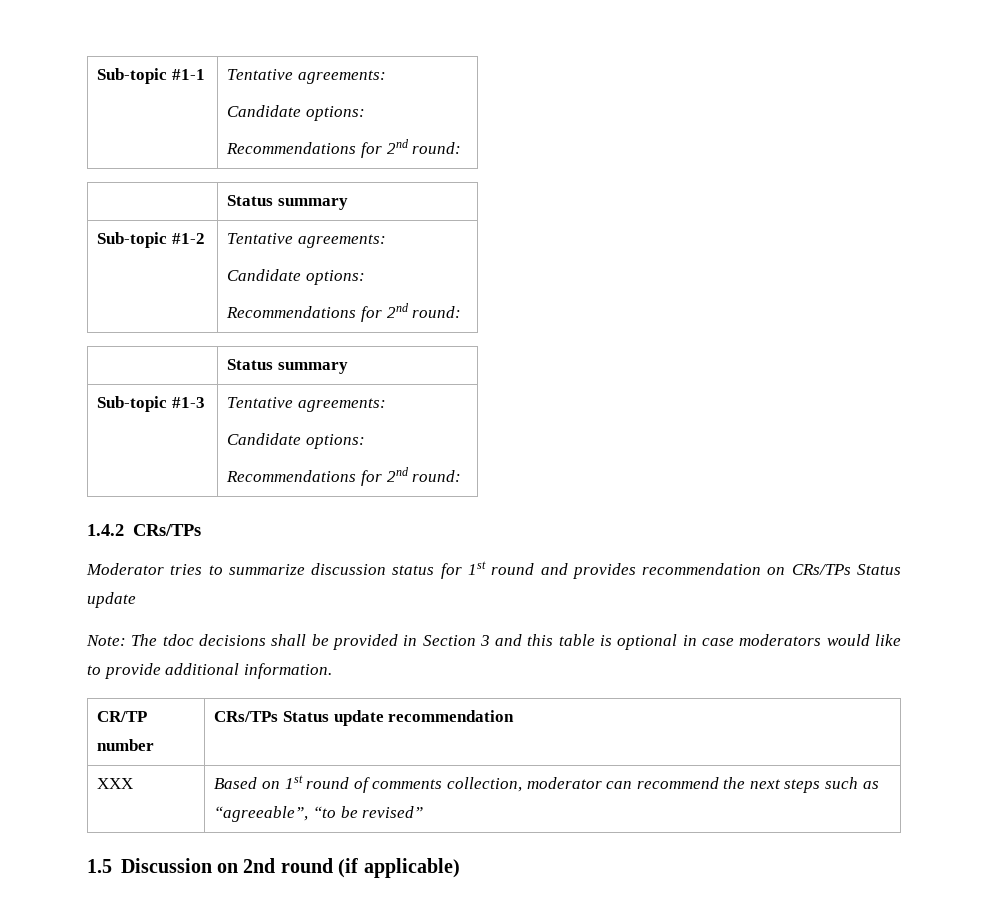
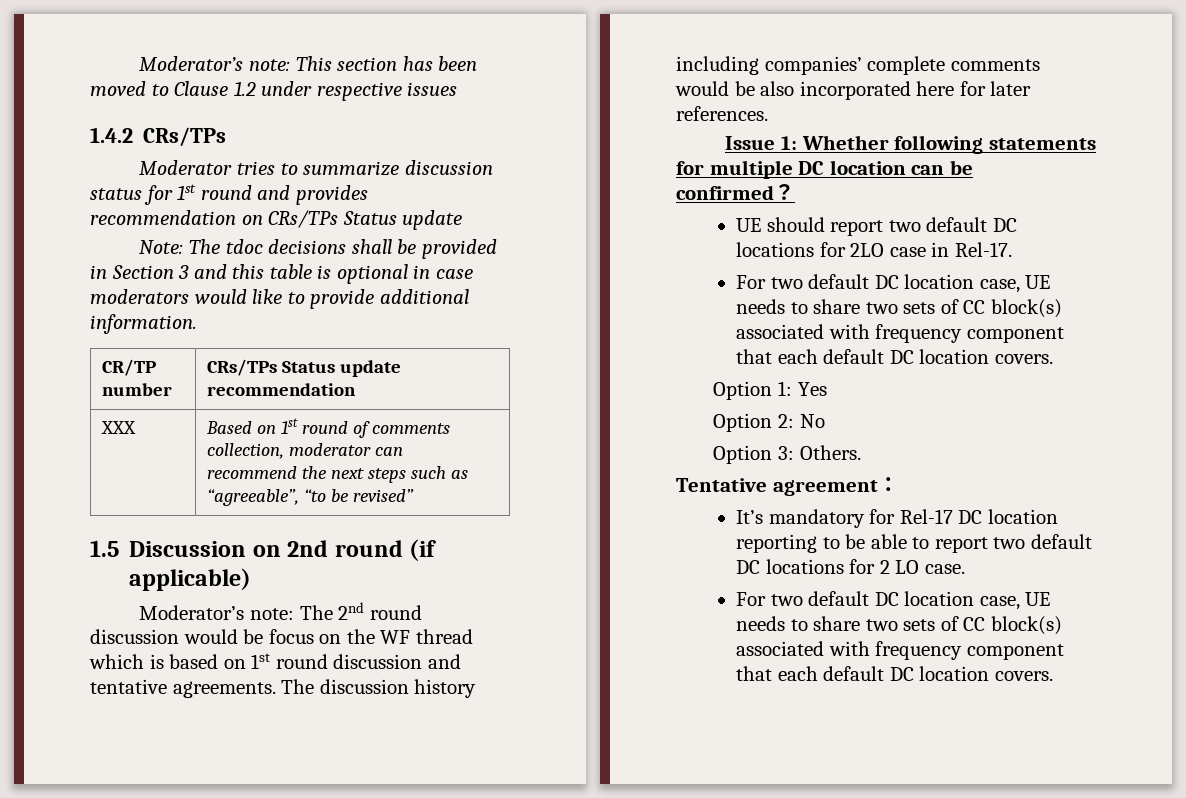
[97,68,205,84] [227,69,386,84] [227,105,365,121] [226,139,462,158] [227,195,348,210] [97,232,205,248] [227,233,386,248] [227,269,365,285] [226,303,462,322] [227,359,348,374] [97,396,205,412] [227,397,386,412] [227,433,365,449] [226,467,462,486] Sub-topic #1-1 | Tentative agreements: // Candidate options: // Recommendations for 2nd round: // | Status summary // Sub-topic #1-2 | Tentative agreements: // Candidate options: // Recommendations for 2nd round: // | Status summary // Sub-topic #1-3 | Tentative agreements: // Candidate options: // Recommendations for 2nd round: -> [139,56,478,71] [90,81,458,101] Moderator’s note: This section has been moved to Clause 1.2 under respective issues
(460, 868) none -> [139,602,422,620] [90,629,473,644] [89,653,461,669] [90,679,477,698] [676,56,1040,75] [675,81,1032,100] [676,106,768,121] [725,135,1096,154] [676,160,973,179] [676,184,795,200] [735,217,1017,236] [735,242,1012,257] [735,274,1051,293] [735,299,1062,318] [735,324,1064,343] [735,349,1053,364] [713,381,827,400] [713,413,825,432] [713,445,861,464] [676,477,899,496] [735,509,1058,528] [735,534,1092,553] [735,559,965,574] [735,591,1051,610] [735,616,1062,635] [735,641,1064,660] [735,666,1053,681] // Moderator’s note: The 2nd round discussion would be focus on the WF thread which is based on 1st round discussion and tentative agreements. The discussion history including companies’ complete comments would be also incorporated here for later references. // Issue 1: Whether following statements for multiple DC location can be confirmed？ // UE should report two default DC locations for 2LO case in Rel-17. // For two default DC location case, UE needs to share two sets of CC block(s) associated with frequency component that each default DC location covers. // Option 1: Yes // Option 2: No // Option 3: Others. // Tentative agreement： // It’s mandatory for Rel-17 DC location reporting to be able to report two default DC locations for 2 LO case. // For two default DC location case, UE needs to share two sets of CC block(s) associated with frequency component that each default DC location covers.

